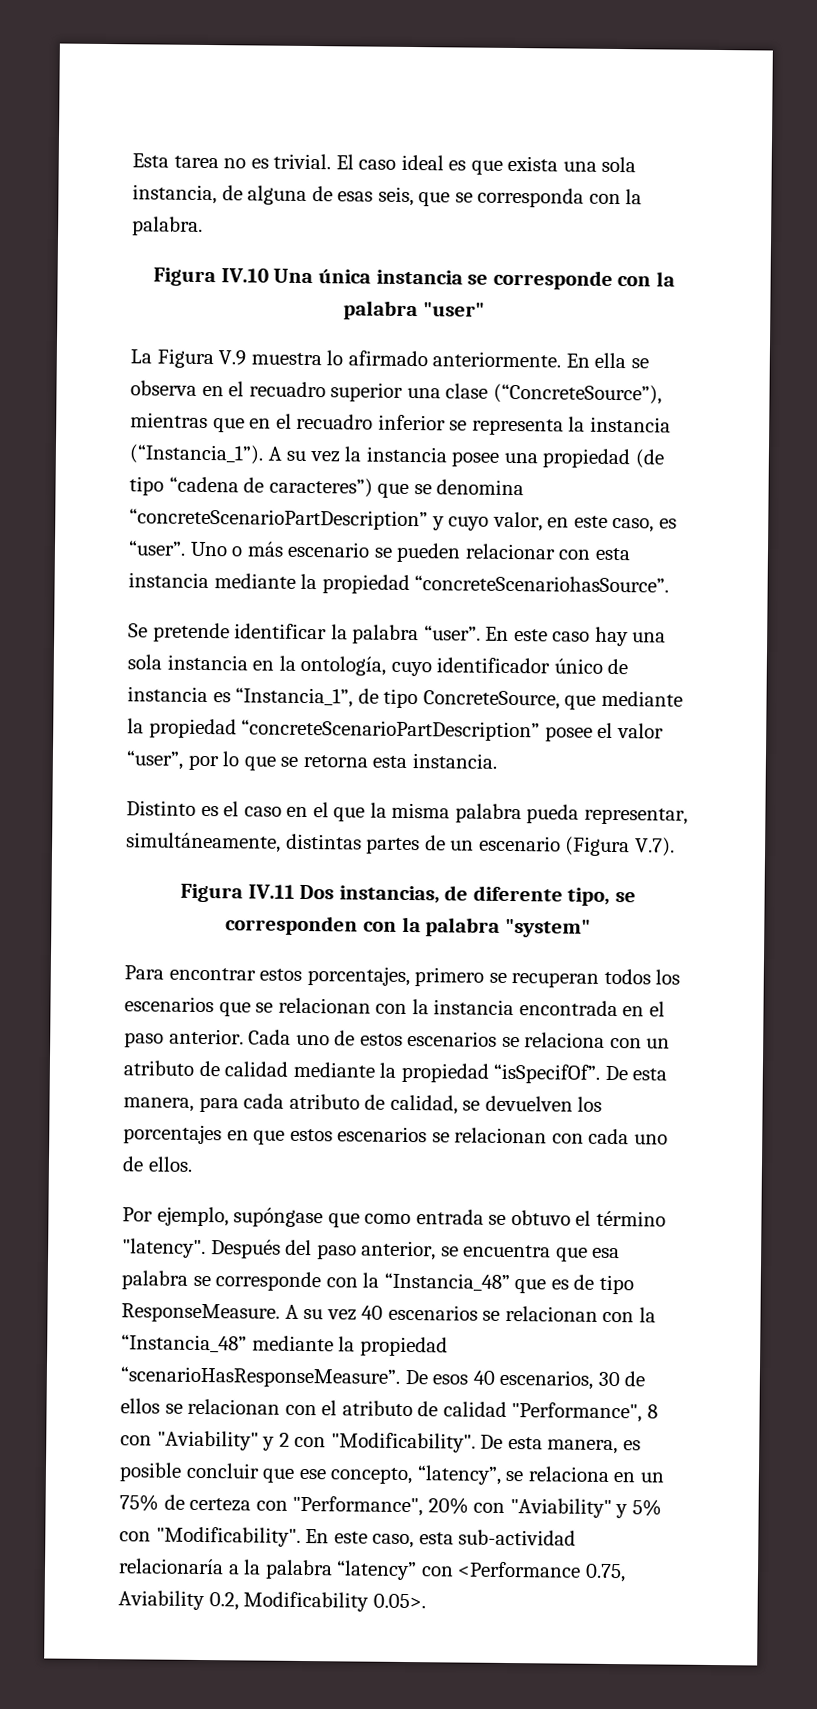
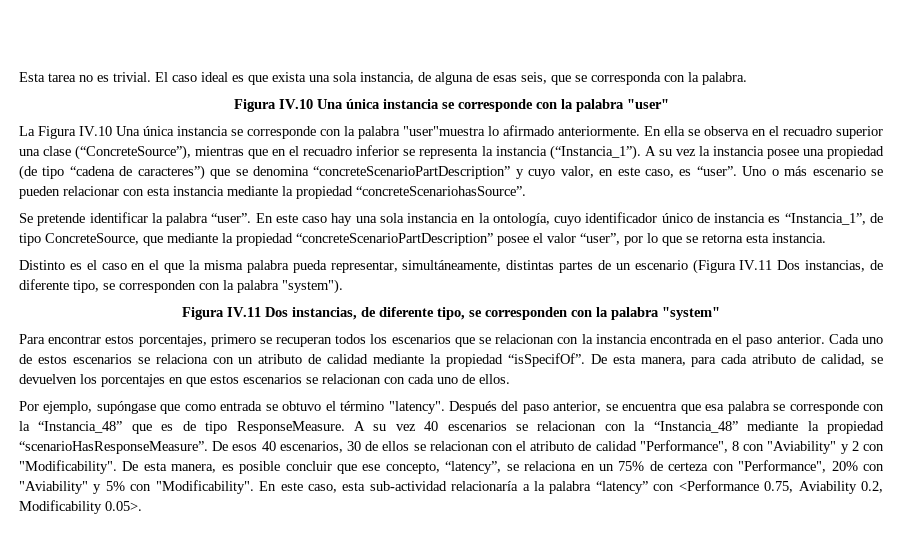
[218,350,322,366] V.9 muestra -> [79,126,485,139] IV.10 Una única instancia se corresponde con la palabra "user"muestra
[633,837,675,857] V.7). -> [739,260,884,272] [19,279,343,294] IV.11 Dos instancias, de diferente tipo, se corresponden con la palabra "system").

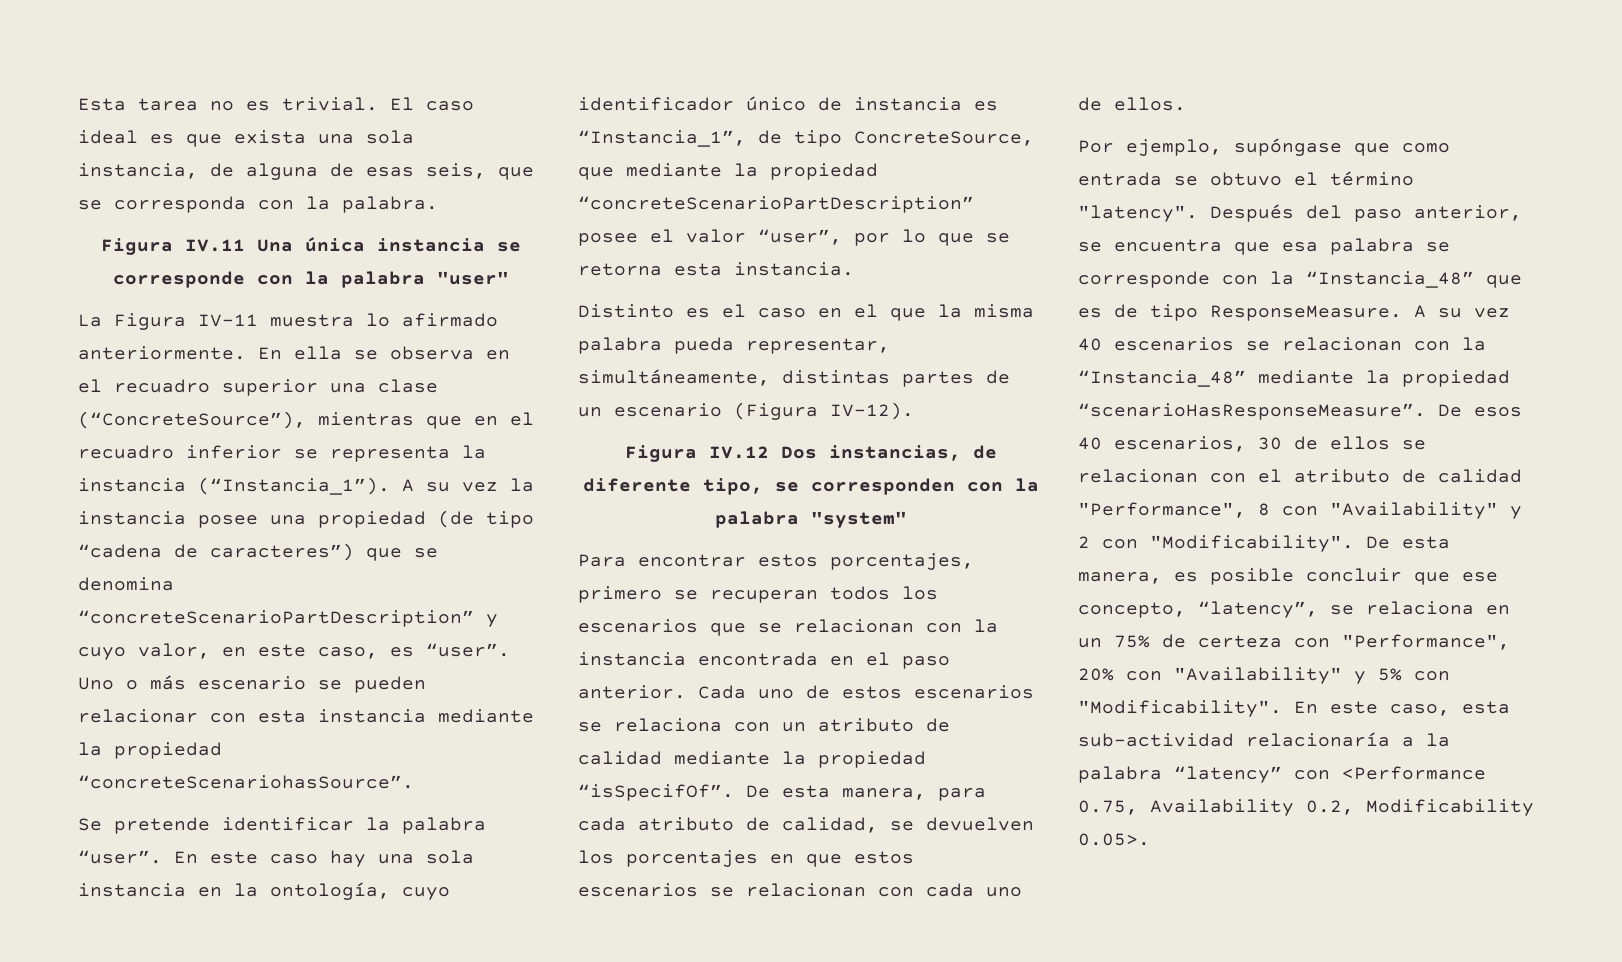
[278,99,313,109] IV.10 -> [185,239,245,252] IV.11
[79,126,485,139] IV.10 Una única instancia se corresponde con la palabra "user"muestra -> [198,314,354,327] IV-11 muestra
[739,260,884,272] [19,279,343,294] [182,307,261,320] IV.11 Dos instancias, de diferente tipo, se corresponden con la palabra "system"). // Figura IV.11 -> [830,402,914,420] [625,445,769,462] IV-12). // Figura IV.12
[767,441,837,454] "Aviability" -> [1330,502,1498,519] "Availability"
[19,481,88,494] "Aviability" -> [1174,667,1342,684] "Availability"
[798,481,857,494] Aviability -> [1150,799,1294,816] Availability

